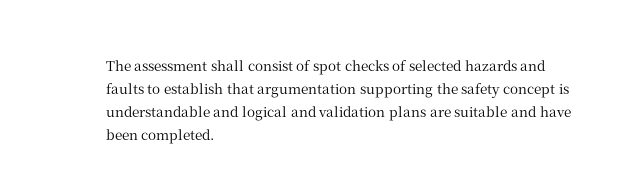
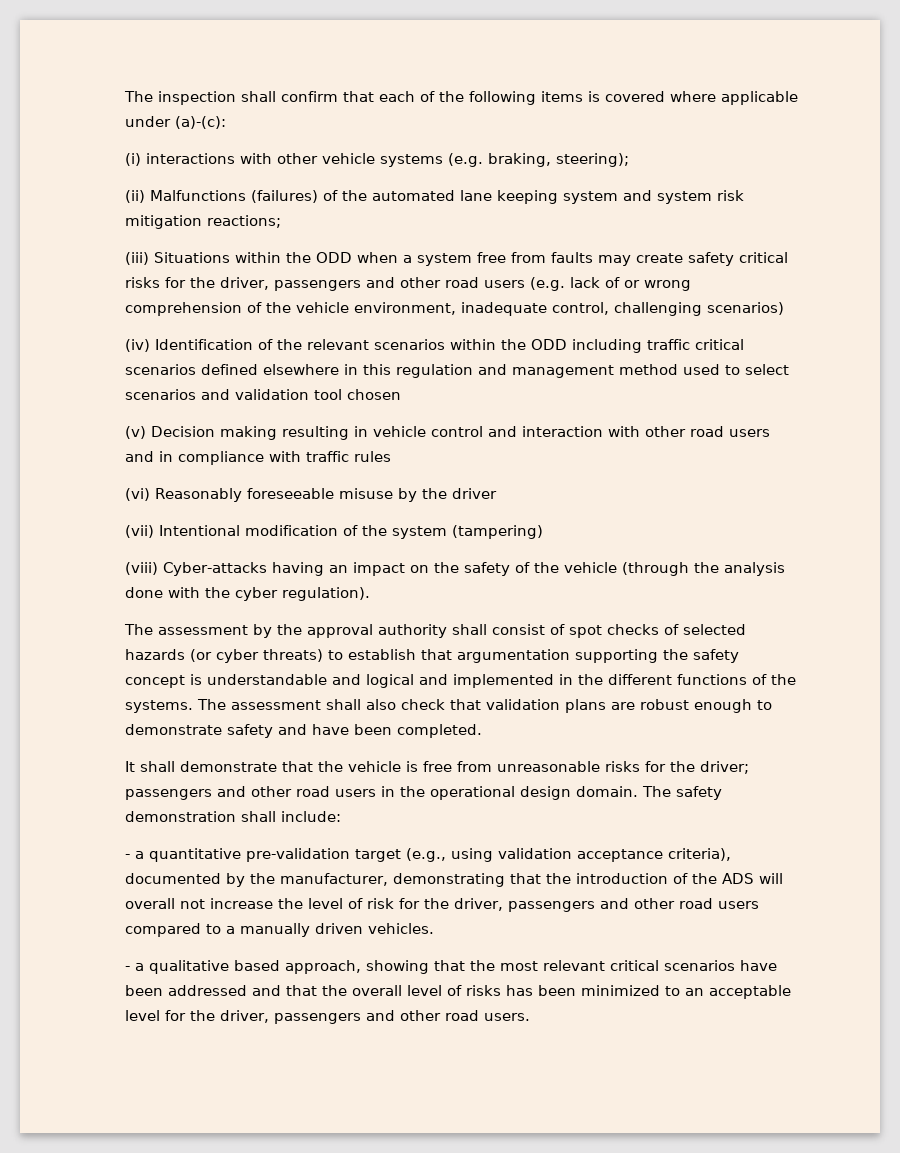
[105,60,208,71] The assessment -> [124,91,799,105] [125,116,227,129] [125,153,630,167] [125,190,745,204] [125,215,282,229] [125,252,789,266] [125,277,692,291] [125,302,785,316] [125,339,745,353] [125,364,790,378] [125,389,402,400] [125,426,771,440] [125,451,392,465] [125,488,498,502] [125,525,544,539] [125,562,786,576] [125,587,371,601] [124,624,448,638] The inspection shall confirm that each of the following items is covered where applicable under (a)-(c): // (i) interactions with other vehicle systems (e.g. braking, steering); // (ii) Malfunctions (failures) of the automated lane keeping system and system risk mitigation reactions; // (iii) Situations within the ODD when a system free from faults may create safety critical risks for the driver, passengers and other road users (e.g. lack of or wrong comprehension of the vehicle environment, inadequate control, challenging scenarios) // (iv) Identification of the relevant scenarios within the ODD including traffic critical scenarios defined elsewhere in this regulation and management method used to select scenarios and validation tool chosen // (v) Decision making resulting in vehicle control and interaction with other road users and in compliance with traffic rules // (vi) Reasonably foreseeable misuse by the driver // (vii) Intentional modification of the system (tampering) // (viii) Cyber-attacks having an impact on the safety of the vehicle (through the analysis done with the cyber regulation). // The assessment by the approval authority
[520,60,547,71] [105,83,144,94] and faults -> [190,649,324,663] (or cyber threats)
[318,106,571,121] [105,129,215,144] validation plans are suitable and have been completed. -> [453,674,797,688] [125,699,773,713] [125,724,483,738] [125,761,750,774] [125,786,723,800] [125,811,342,822] [125,848,732,862] [125,873,784,887] [125,898,760,912] [125,923,435,937] [125,960,778,974] [125,985,792,999] [125,1010,531,1024] implemented in the different functions of the systems. The assessment shall also check that validation plans are robust enough to demonstrate safety and have been completed. // It shall demonstrate that the vehicle is free from unreasonable risks for the driver; passengers and other road users in the operational design domain. The safety demonstration shall include: // - a quantitative pre-validation target (e.g., using validation acceptance criteria), documented by the manufacturer, demonstrating that the introduction of the ADS will overall not increase the level of risk for the driver, passengers and other road users compared to a manually driven vehicles. // - a qualitative based approach, showing that the most relevant critical scenarios have been addressed and that the overall level of risks has been minimized to an acceptable level for the driver, passengers and other road users.

